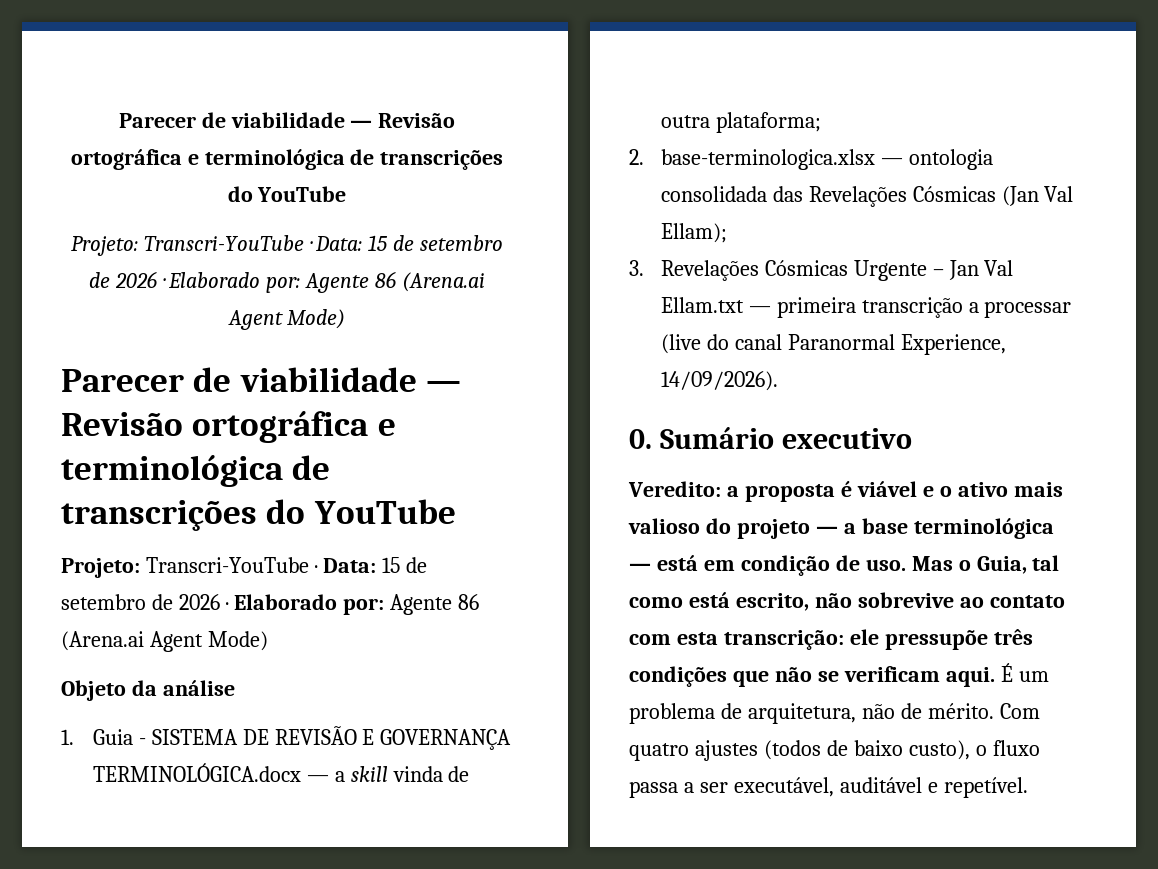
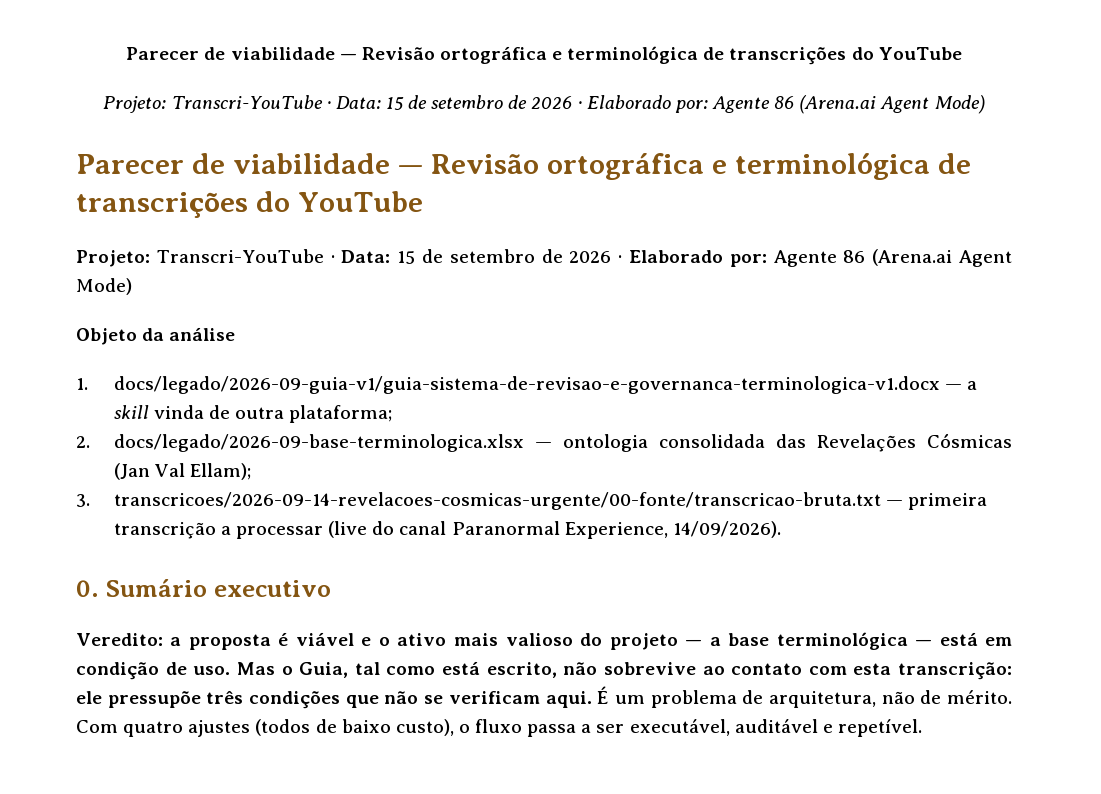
[92,726,512,750] [92,763,301,782] Guia - SISTEMA DE REVISÃO E GOVERNANÇA TERMINOLÓGICA.docx -> [113,376,940,394] docs/legado/2026-09-guia-v1/guia-sistema-de-revisao-e-governanca-terminologica-v1.docx
[660,149,875,170] base-terminologica.xlsx -> [113,434,524,452] docs/legado/2026-09-base-terminologica.xlsx
[660,260,1014,281] [660,297,744,313] Revelações Cósmicas Urgente – Jan Val Ellam.txt -> [113,492,881,510] transcricoes/2026-09-14-revelacoes-cosmicas-urgente/00-fonte/transcricao-bruta.txt

